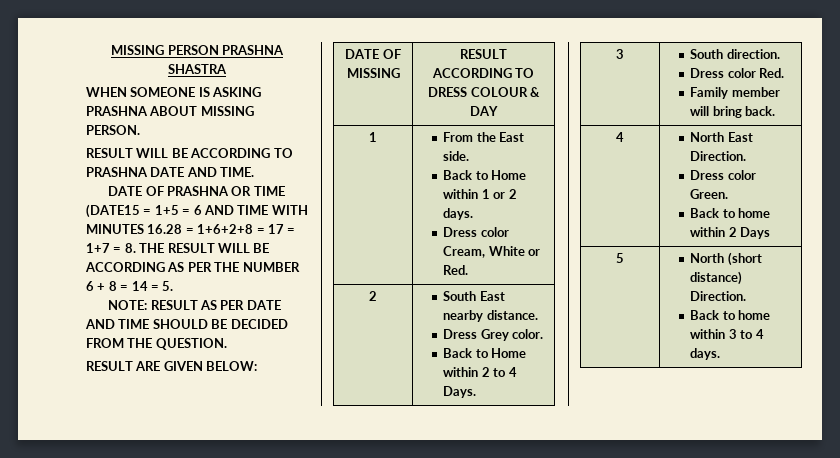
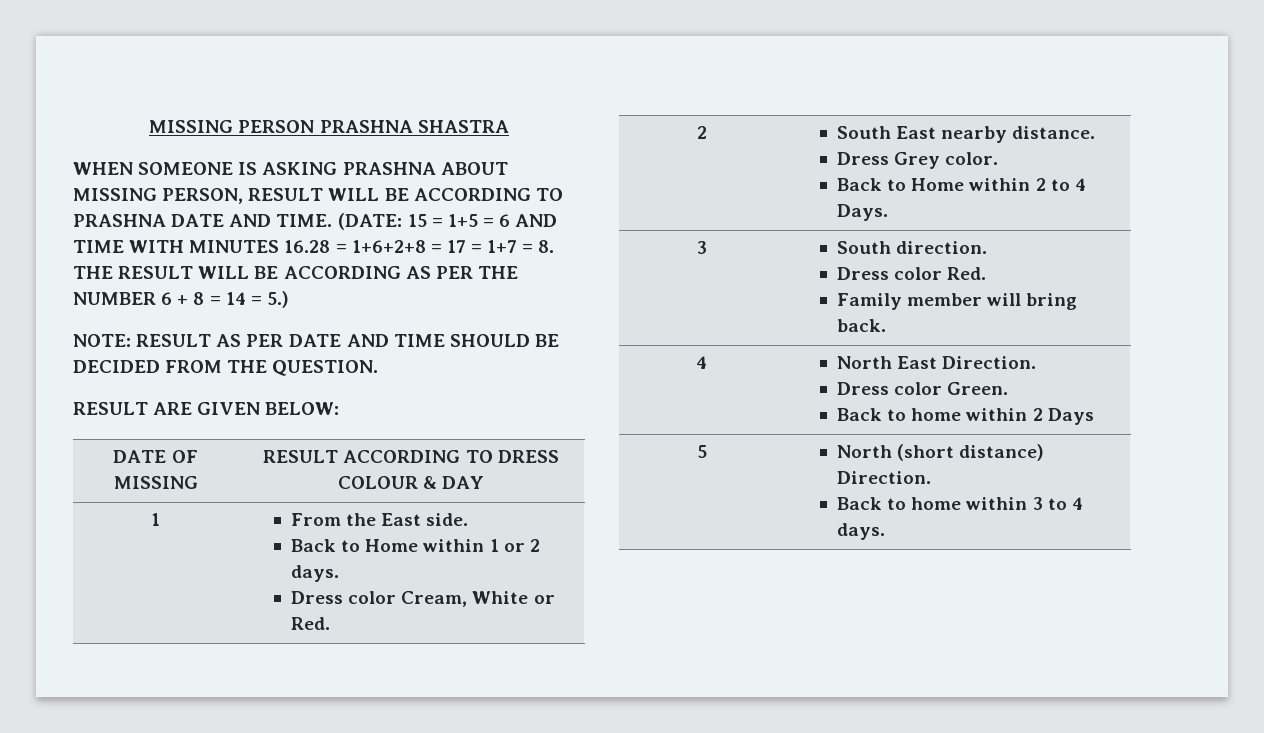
[86,125,140,135] PERSON. // -> [162,188,244,204] PERSON,
[108,186,285,196] [86,204,140,218] // DATE OF PRASHNA OR TIME (DATE15 -> [337,213,427,230] (DATE: 15
[162,281,174,291] 5. -> [266,291,289,308] 5.)

